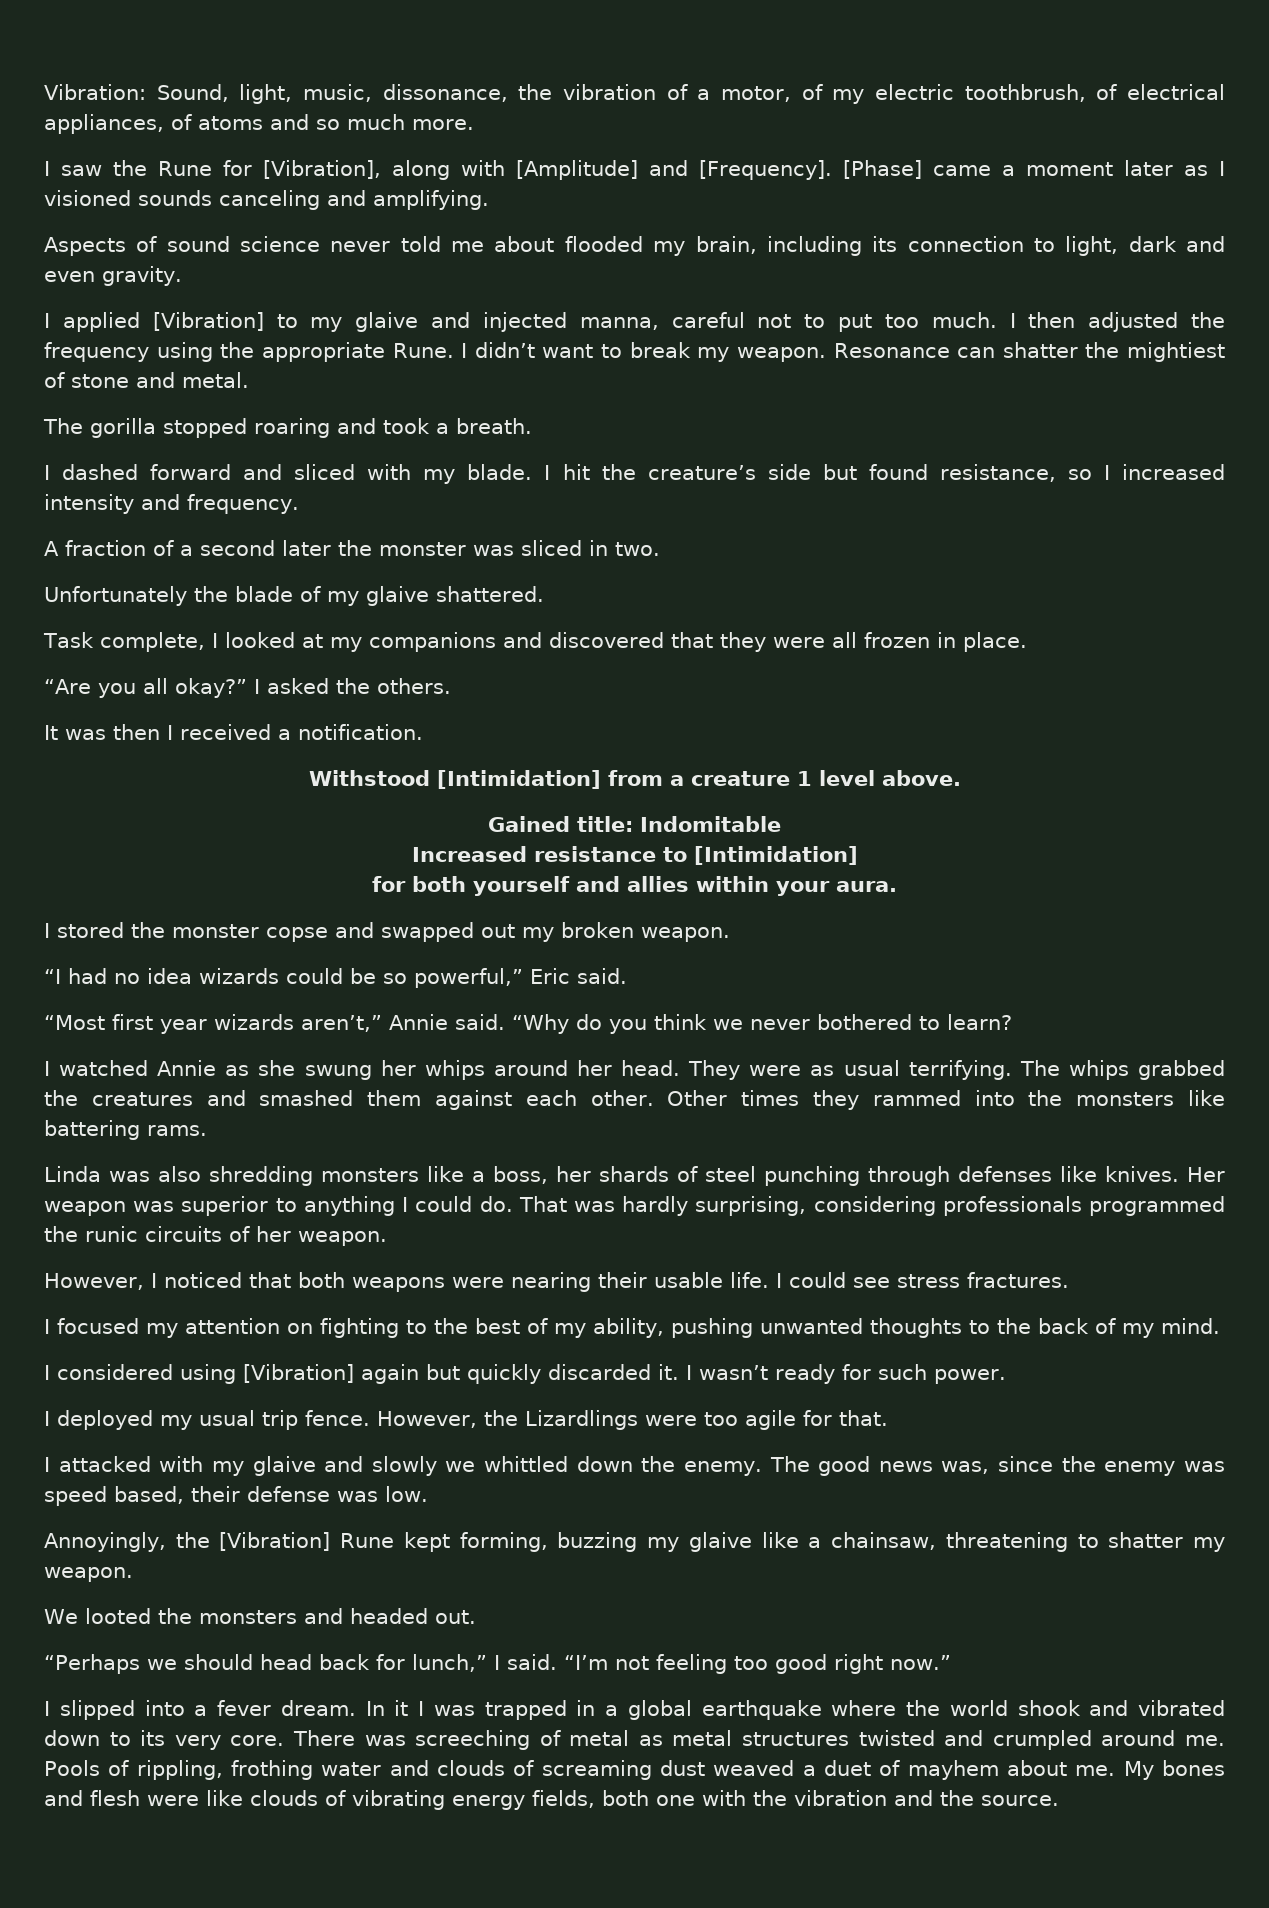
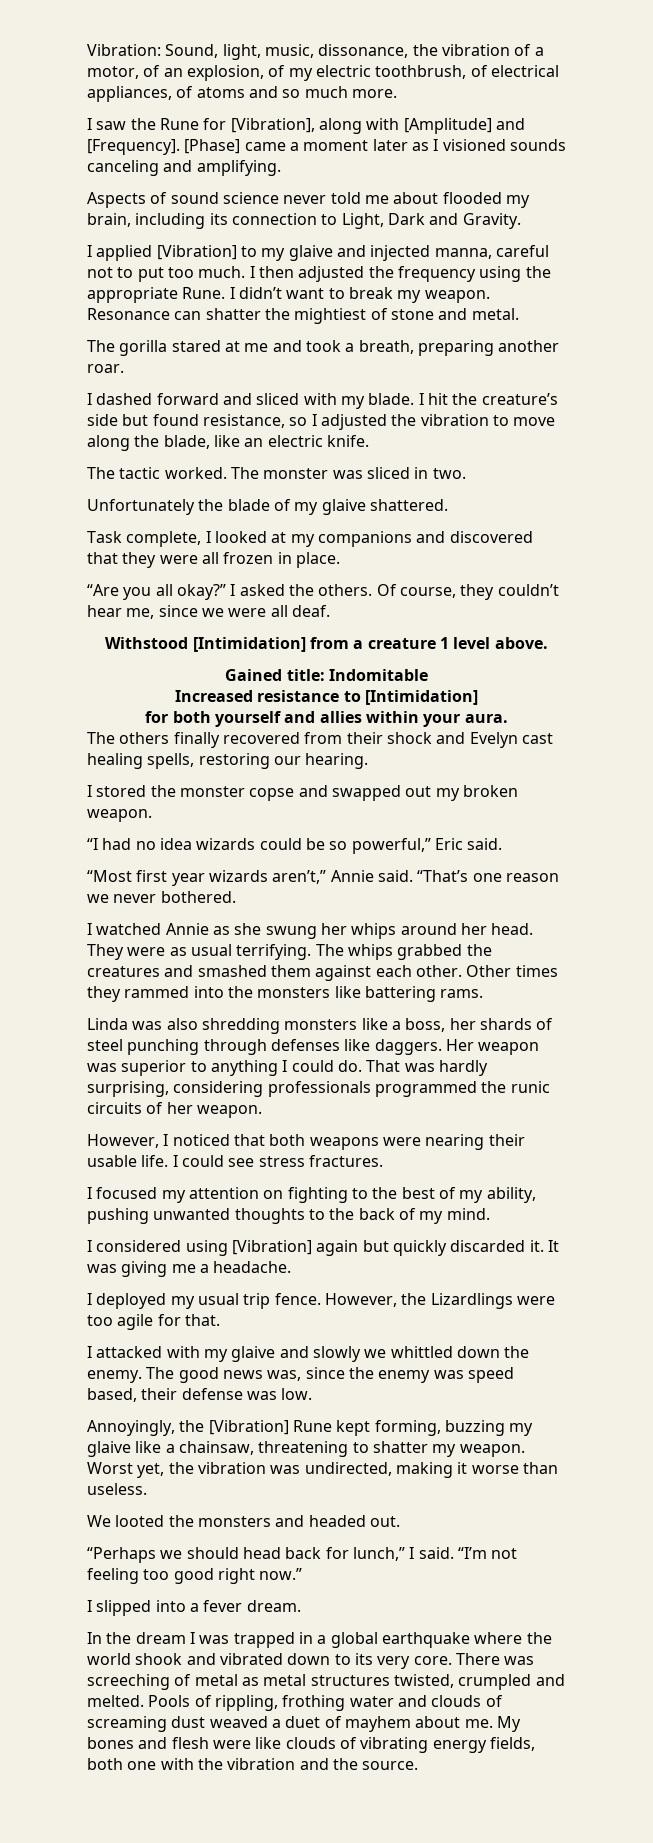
(823, 92) none -> [163,65,286,81] an explosion, of
[1065,236,1225,256] [44,266,182,286] light, dark and even gravity. -> [341,213,521,229] Light, Dark and Gravity.
[163,418,532,438] stopped roaring and took a breath. -> [171,340,560,356] [87,364,124,373] stared at me and took a breath, preparing another roar.
[1122,464,1225,480] [44,494,299,514] [44,540,372,556] increased intensity and frequency. // A fraction of a second later the -> [320,414,556,430] [87,435,369,451] [87,467,259,479] adjusted the vibration to move along the blade, like an electric knife. // The tactic worked. The
[44,724,423,740] // It was then I received a notification. -> [376,584,559,600] [87,605,330,619] Of course, they couldn’t hear me, since we were all deaf.
(897, 886) none -> [87,732,553,748] [87,753,369,769] // The others finally recovered from their shock and Evelyn cast healing spells, restoring our hearing.
[512,1014,1012,1034] “Why do you think we never bothered to learn? -> [417,870,559,882] [87,891,236,903] “That’s one reason we never bothered.
[1104,1166,1179,1182] knives. -> [374,1039,442,1055] daggers.
[686,1364,1006,1384] I wasn’t ready for such power. -> [547,1240,559,1252] [87,1261,292,1277] It was giving me a headache.
(133, 1574) none -> [87,1462,558,1478] [87,1483,147,1495] Worst yet, the vibration was undirected, making it worse than useless.
[365,1700,409,1716] In it -> [87,1632,186,1644] // In the dream
[858,1730,1225,1750] twisted and crumpled around me. -> [393,1674,565,1690] [87,1695,144,1707] twisted, crumpled and melted.

